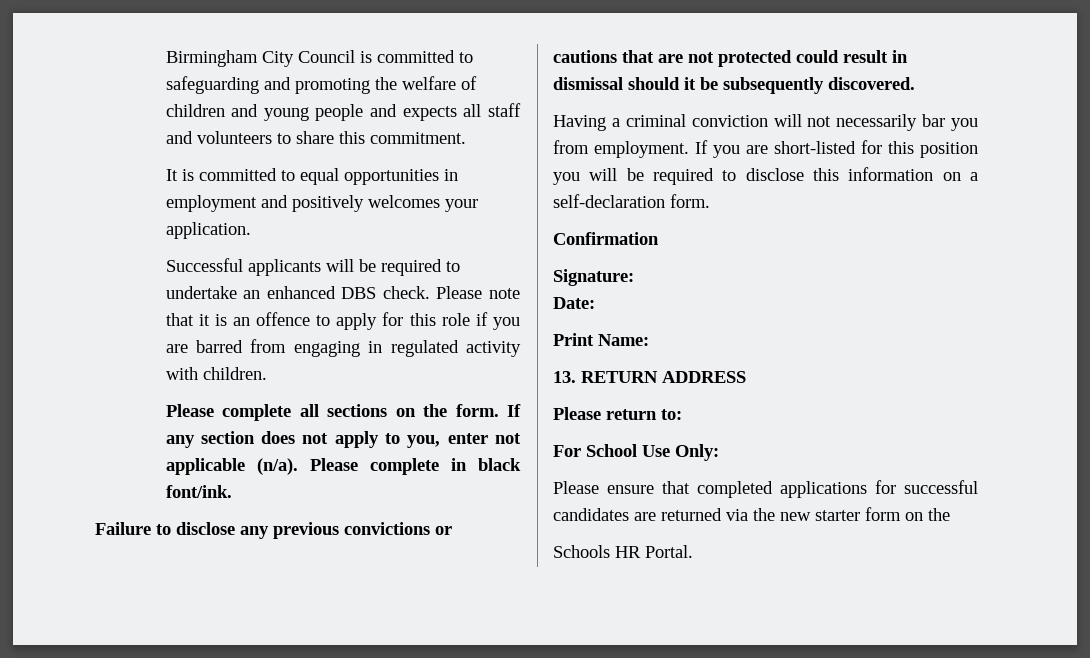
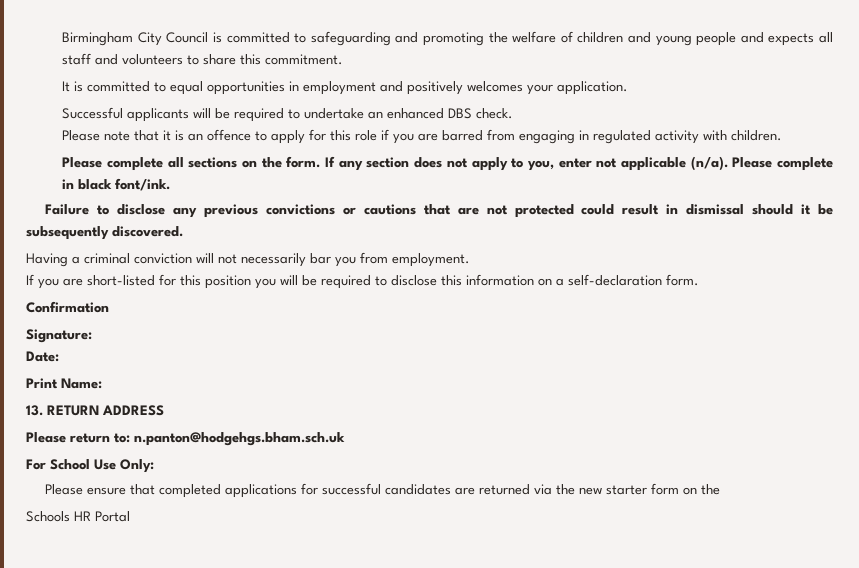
(430, 292) none -> (514, 113) //
(689, 149) none -> (470, 260) //
(682, 414) none -> [134,432,345,446] n.panton@hodgehgs.bham.sch.uk
[645,545,693,558] Portal. -> [95,511,130,522] Portal

